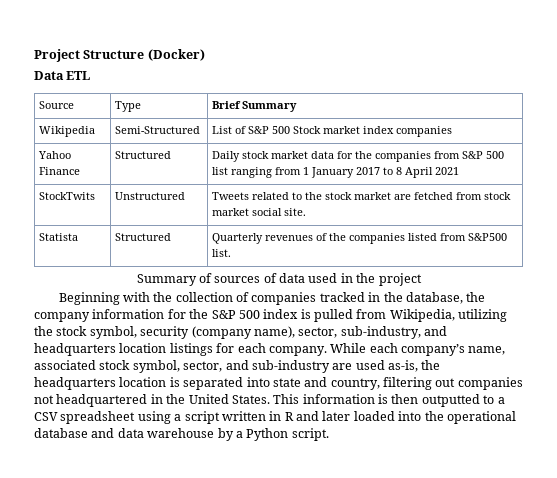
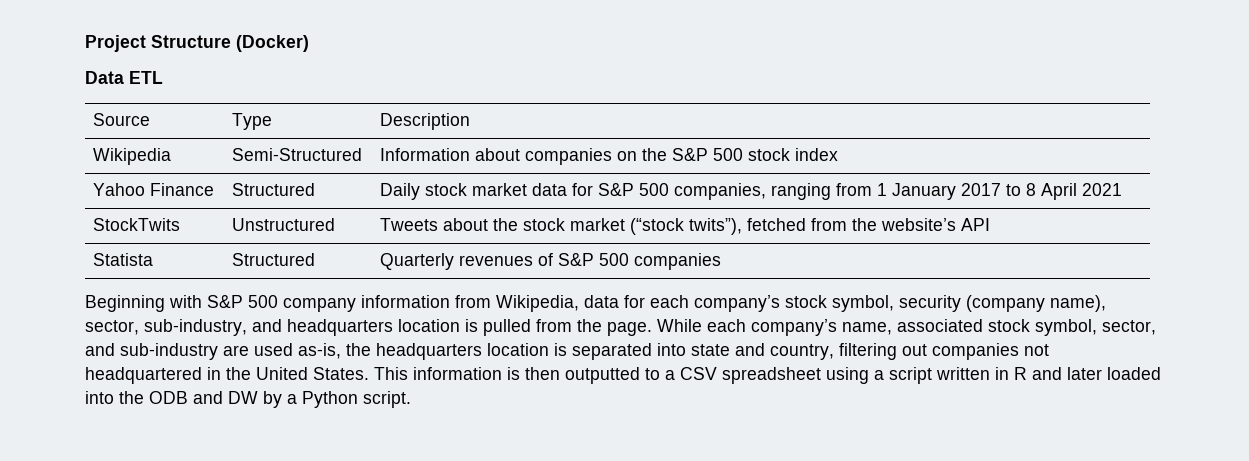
[212,101,298,112] Brief Summary -> [380,113,471,130] Description
[212,126,453,137] List of S&P 500 Stock market index companies -> [380,148,839,165] Information about companies on the S&P 500 stock index
[355,151,505,162] [212,167,229,175] the companies from S&P 500 list -> [598,183,767,200] S&P 500 companies,
[252,192,303,200] related to -> [443,218,489,231] about
[394,192,512,200] [212,208,307,216] are fetched from stock market social site. -> [630,218,991,235] (“stock twits”), fetched from the website’s API
[329,233,508,244] [212,249,232,257] [136,273,422,286] [58,292,486,305] [34,309,508,322] [34,326,53,336] the companies listed from S&P500 list. // Summary of sources of data used in the project // Beginning with the collection of companies tracked in the database, the company information for the S&P 500 index is pulled from Wikipedia, utilizing the -> [558,253,722,270] [85,295,780,312] S&P 500 companies // Beginning with S&P 500 company information from Wikipedia, data for each company’s
[169,343,327,356] listings for each company. -> [465,319,652,336] is pulled from the page.
[446,411,516,424] [34,428,215,438] operational database and data warehouse -> [149,391,258,404] ODB and DW

